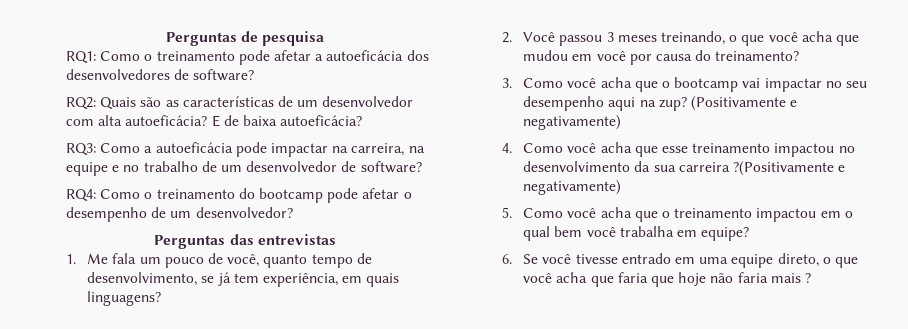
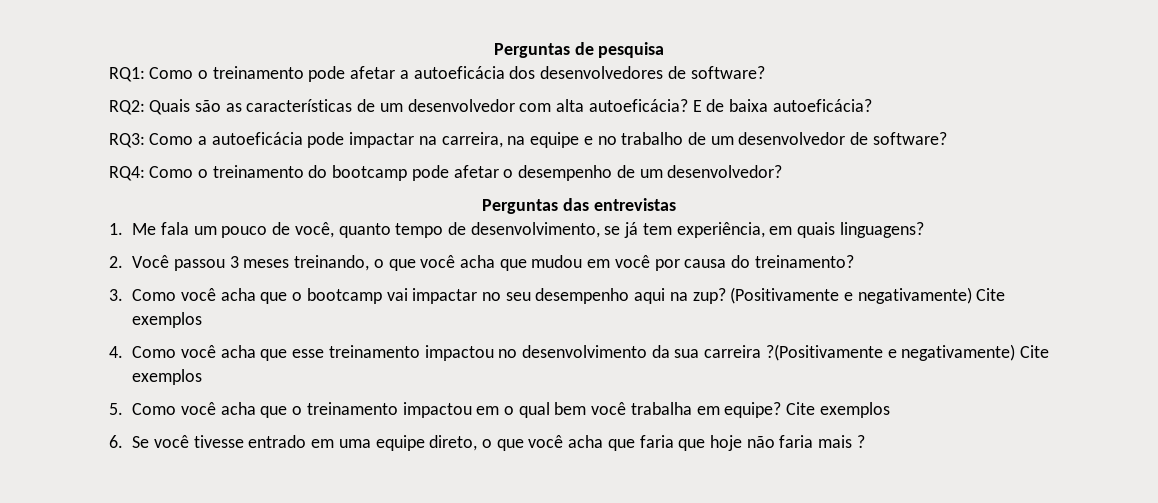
(622, 122) none -> [976,288,1006,301] [132,312,203,328] Cite exemplos
(622, 187) none -> [1020,345,1050,358] [132,369,203,385] Cite exemplos
(750, 234) none -> [786,402,890,418] Cite exemplos

